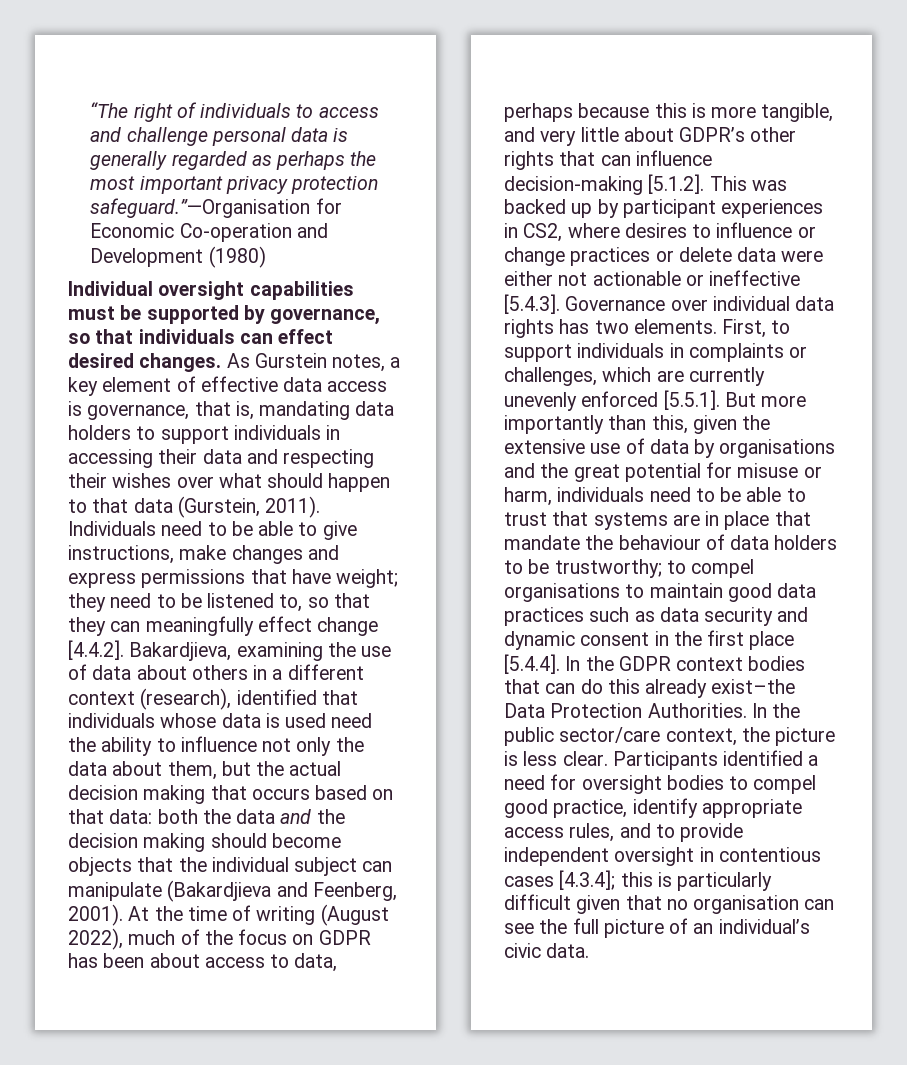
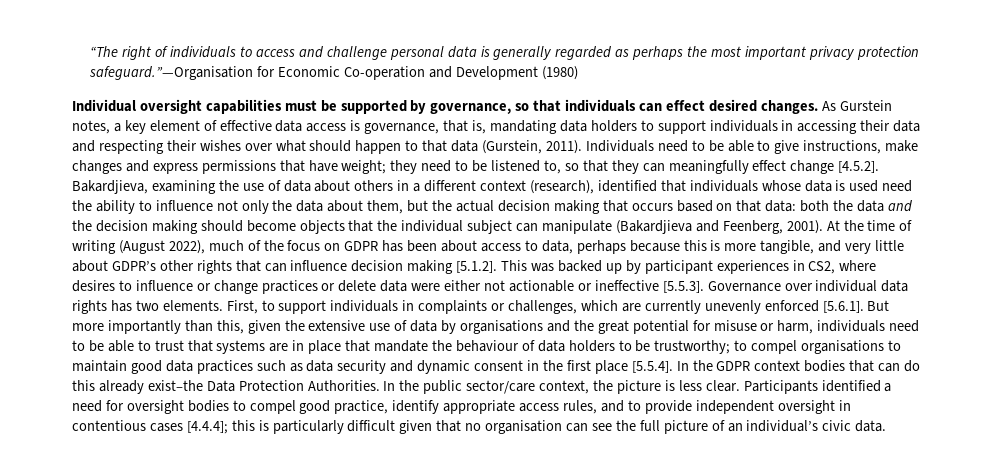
[68,640,124,660] [4.4.2]. -> [838,161,880,173] [4.5.2].
[504,176,643,195] decision-making -> [351,260,454,274] decision making
[504,294,560,314] [5.4.3]. -> [662,281,704,293] [5.5.3].
[663,390,720,410] [5.5.1]. -> [822,301,864,313] [5.6.1].
[504,654,560,674] [5.4.4]. -> [631,361,673,373] [5.5.4].
[559,870,616,890] [4.3.4]; -> [186,421,228,434] [4.4.4];

